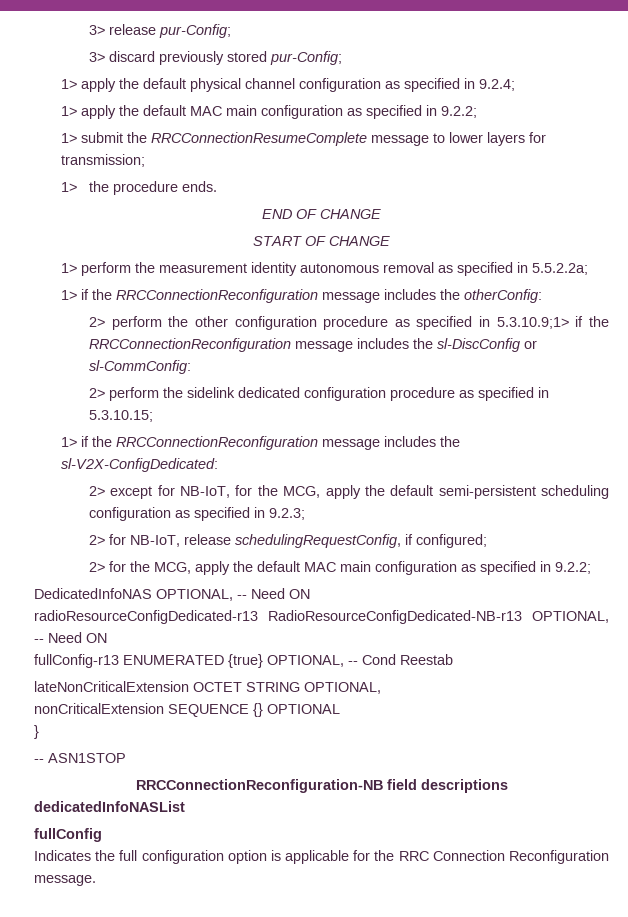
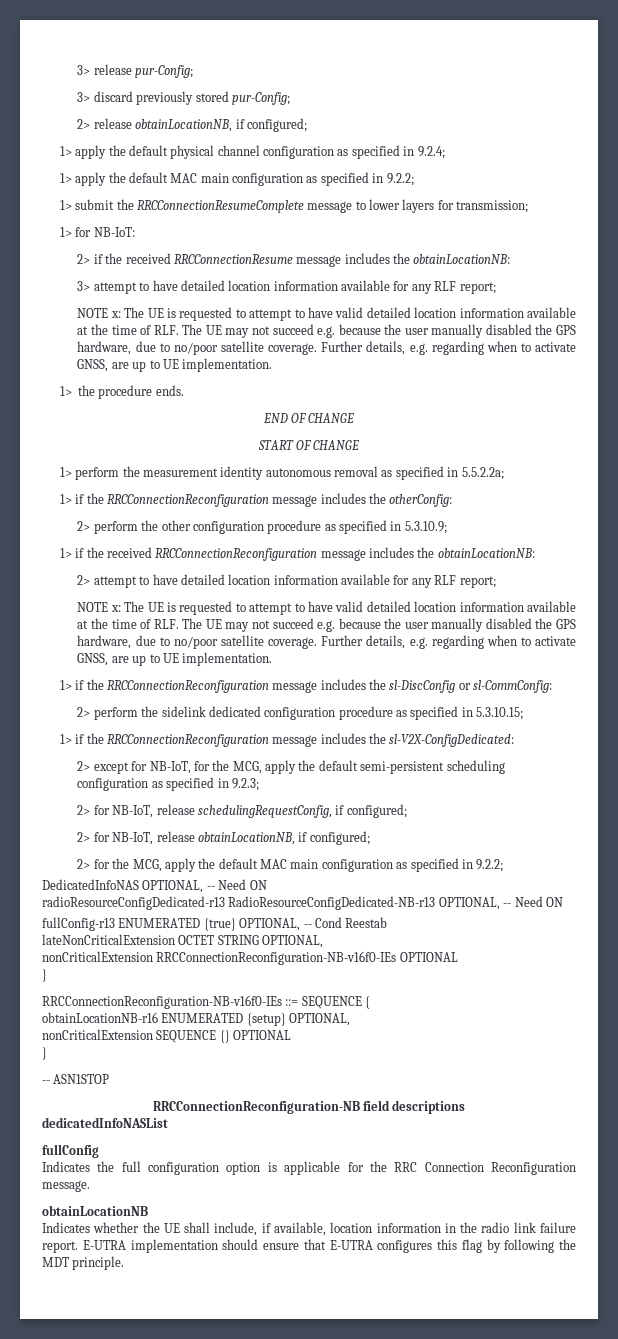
(342, 58) none -> [77,118,307,132] // 2> release obtainLocationNB, if configured;
(146, 160) none -> [59,227,135,237] [77,253,511,267] [77,280,496,294] [77,307,577,321] [77,324,576,338] [77,341,576,355] [77,358,273,372] // 1> for NB-IoT: // 2> if the received RRCConnectionResume message includes the obtainLocationNB: // 3> attempt to have detailed location information available for any RLF report; // NOTE x: The UE is requested to attempt to have valid detailed location information available at the time of RLF. The UE may not succeed e.g. because the user manually disabled the GPS hardware, due to no/poor satellite coverage. Further details, e.g. regarding when to activate GNSS, are up to UE implementation.
[496,317,569,329] 5.3.10.9;1> -> [404,521,447,534] [59,547,535,561] [77,574,496,588] [77,601,577,615] [77,618,576,632] [77,635,576,649] [77,652,273,666] [59,680,72,690] 5.3.10.9; // 1> if the received RRCConnectionReconfiguration message includes the obtainLocationNB: // 2> attempt to have detailed location information available for any RLF report; // NOTE x: The UE is requested to attempt to have valid detailed location information available at the time of RLF. The UE may not succeed e.g. because the user manually disabled the GPS hardware, due to no/poor satellite coverage. Further details, e.g. regarding when to activate GNSS, are up to UE implementation. // 1>
(487, 541) none -> [77,831,370,845] // 2> for NB-IoT, release obtainLocationNB, if configured;
(381, 688) none -> [42,951,458,965] [42,969,47,982] [42,995,371,1009] [42,1012,351,1026] // nonCriticalExtension RRCConnectionReconfiguration-NB-v16f0-IEs OPTIONAL // } // RRCConnectionReconfiguration-NB-v16f0-IEs ::= SEQUENCE { // obtainLocationNB-r16 ENUMERATED {setup} OPTIONAL,
(96, 880) none -> [42,1205,148,1216] [42,1222,576,1236] [42,1239,576,1253] [42,1256,125,1270] // obtainLocationNB // Indicates whether the UE shall include, if available, location information in the radio link failure report. E-UTRA implementation should ensure that E-UTRA configures this flag by following the MDT principle.

